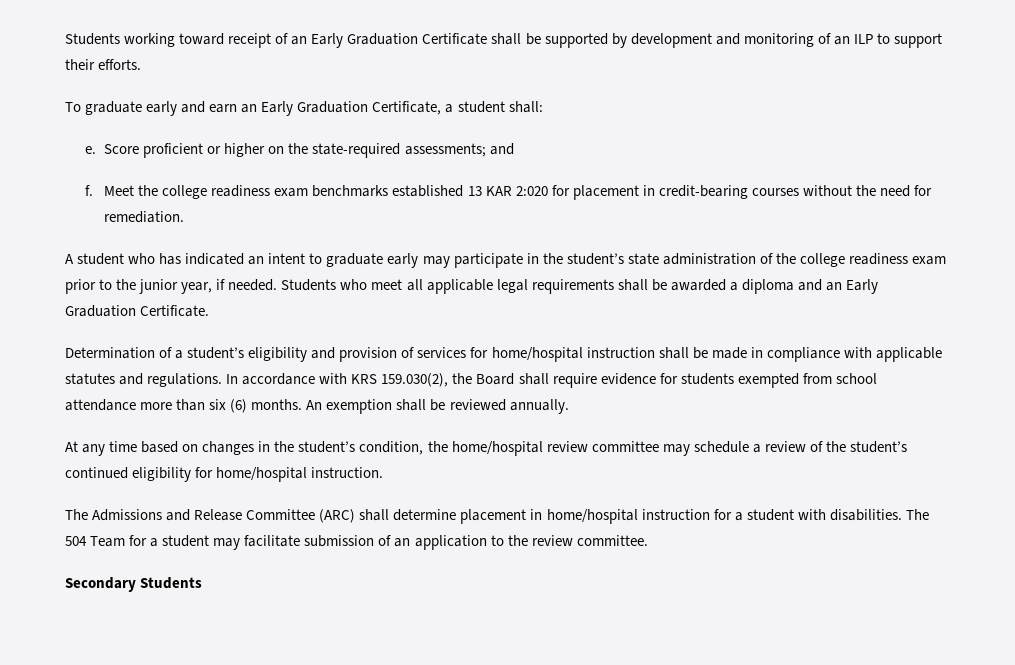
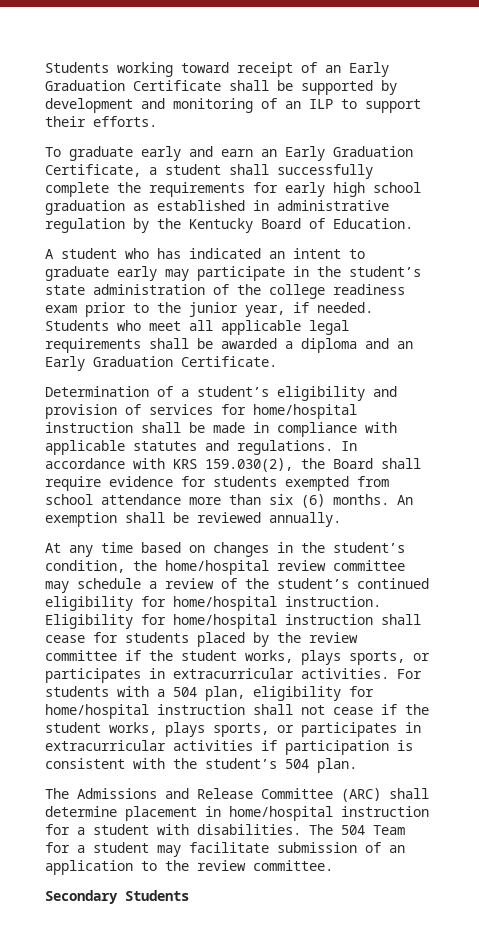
[508,101,543,113] [84,143,514,158] [84,185,933,200] [104,211,185,223] shall: // e. Score proficient or higher on the state-required assessments; and // f. Meet the college readiness exam benchmarks established 13 KAR 2:020 for placement in credit-bearing courses without the need for remediation. -> [229,164,373,179] [45,182,421,197] [45,200,389,215] [45,218,413,233] shall successfully complete the requirements for early high school graduation as established in administrative regulation by the Kentucky Board of Education.
(384, 472) none -> [45,614,421,629] [45,632,358,647] [45,650,430,665] [45,668,422,683] [45,686,374,701] [45,704,429,719] [45,722,421,737] [45,740,413,755] [45,758,357,773] Eligibility for home/hospital instruction shall cease for students placed by the review committee if the student works, plays sports, or participates in extracurricular activities. For students with a 504 plan, eligibility for home/hospital instruction shall not cease if the student works, plays sports, or participates in extracurricular activities if participation is consistent with the student’s 504 plan.

